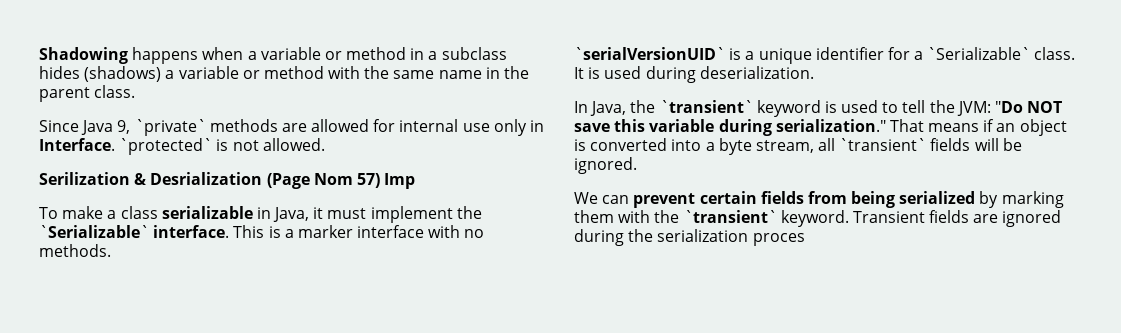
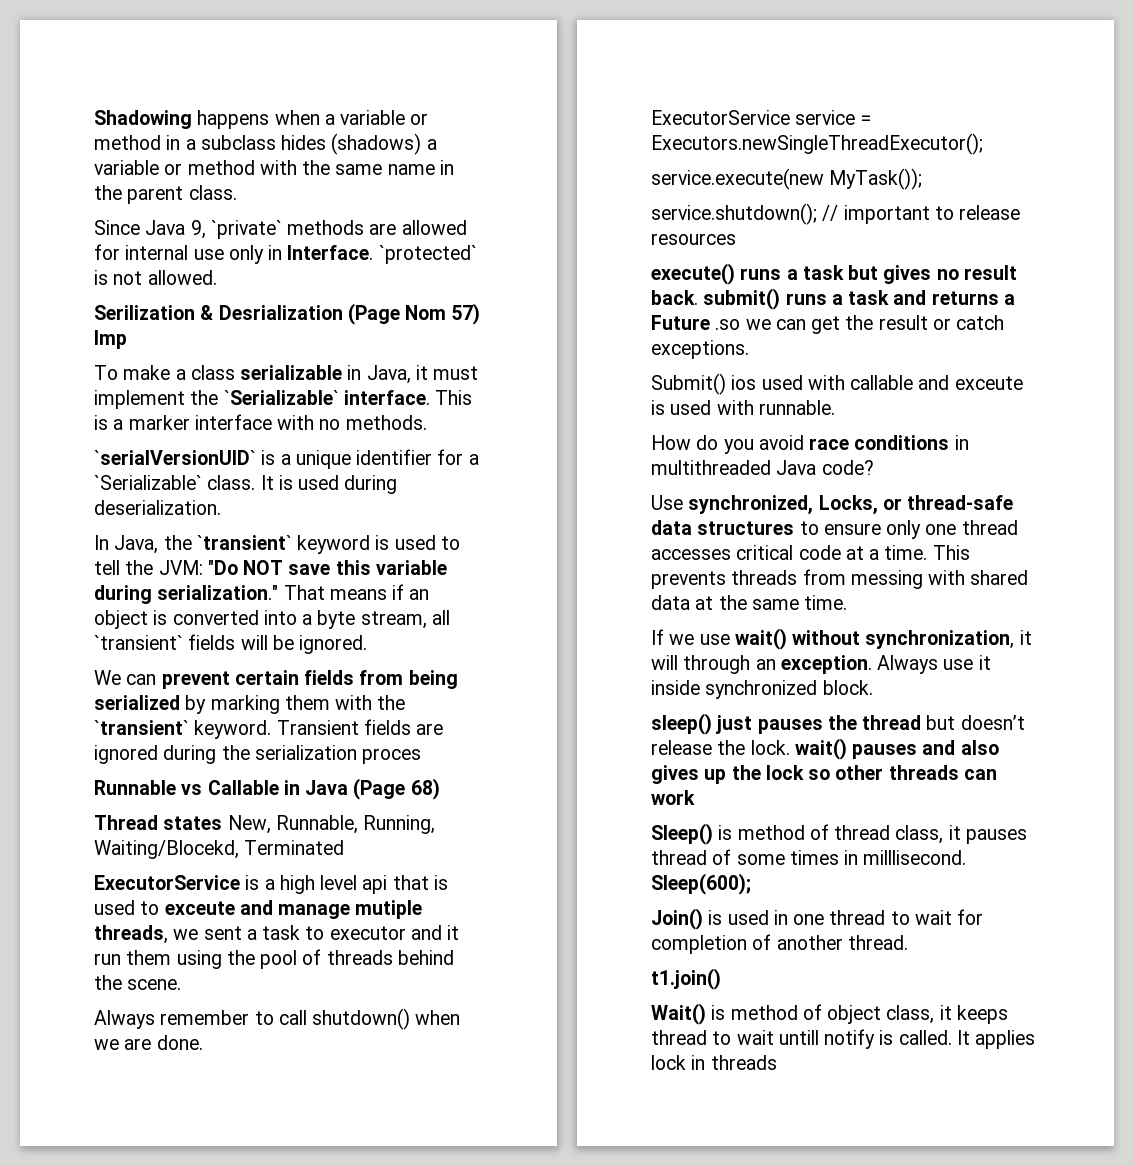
(805, 239) none -> [94,778,440,800] [94,815,436,834] [94,840,345,859] [94,875,448,894] [94,900,423,919] [94,925,460,944] [94,949,454,969] [94,975,182,990] [94,1008,461,1030] [94,1035,203,1050] [651,110,871,125] [651,133,983,155] [651,168,923,190] [651,203,1021,225] [651,233,736,245] [651,263,1017,285] [651,288,1015,310] [651,315,1005,334] [651,340,749,359] [651,373,1023,395] [651,400,835,415] [651,435,969,454] [651,460,874,475] [651,495,1014,515] [651,520,1018,539] [651,545,970,560] [651,569,1029,589] [651,595,848,610] [651,628,1032,650] [651,655,991,674] [651,680,873,699] [651,713,1025,735] [651,738,999,760] [651,765,997,784] [651,790,695,805] [651,823,1027,845] [651,849,967,865] [651,873,751,895] [651,908,984,930] [651,934,908,954] [651,968,721,990] [651,1003,1008,1025] [651,1029,1036,1049] [651,1055,777,1070] // Runnable vs Callable in Java (Page 68) // Thread states New, Runnable, Running, Waiting/Blocekd, Terminated // ExecutorService is a high level api that is used to exceute and manage mutiple threads, we sent a task to executor and it run them using the pool of threads behind the scene. // Always remember to call shutdown() when we are done. // ExecutorService service = Executors.newSingleThreadExecutor(); // service.execute(new MyTask()); // service.shutdown(); // important to release resources // execute() runs a task but gives no result back. submit() runs a task and returns a Future .so we can get the result or catch exceptions. // Submit() ios used with callable and exceute is used with runnable. // How do you avoid race conditions in multithreaded Java code? // Use synchronized, Locks, or thread-safe data structures to ensure only one thread accesses critical code at a time. This prevents threads from messing with shared data at the same time. // If we use wait() without synchronization, it will through an exception. Always use it inside synchronized block. // sleep() just pauses the thread but doesn’t release the lock. wait() pauses and also gives up the lock so other threads can work // Sleep() is method of thread class, it pauses thread of some times in milllisecond. Sleep(600); // Join() is used in one thread to wait for completion of another thread. // t1.join() // Wait() is method of object class, it keeps thread to wait untill notify is called. It applies lock in threads

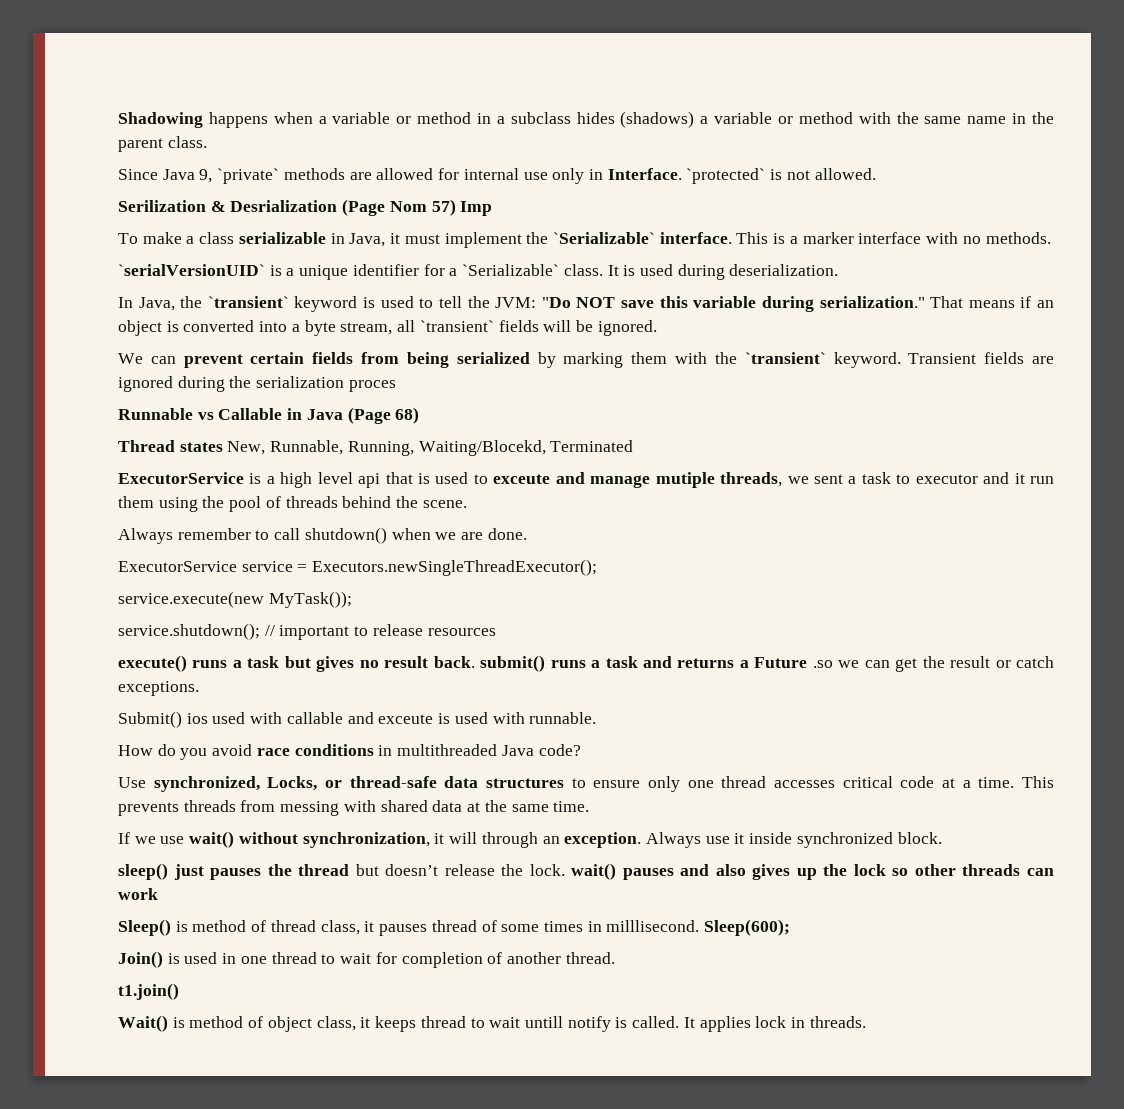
[710,1055,777,1070] threads -> [809,1016,866,1028] threads.

